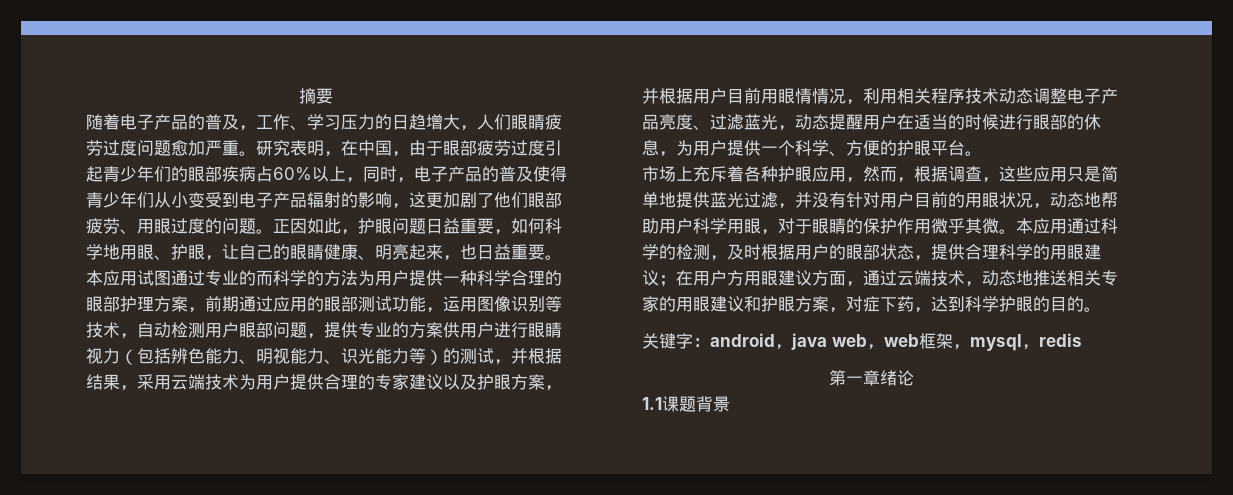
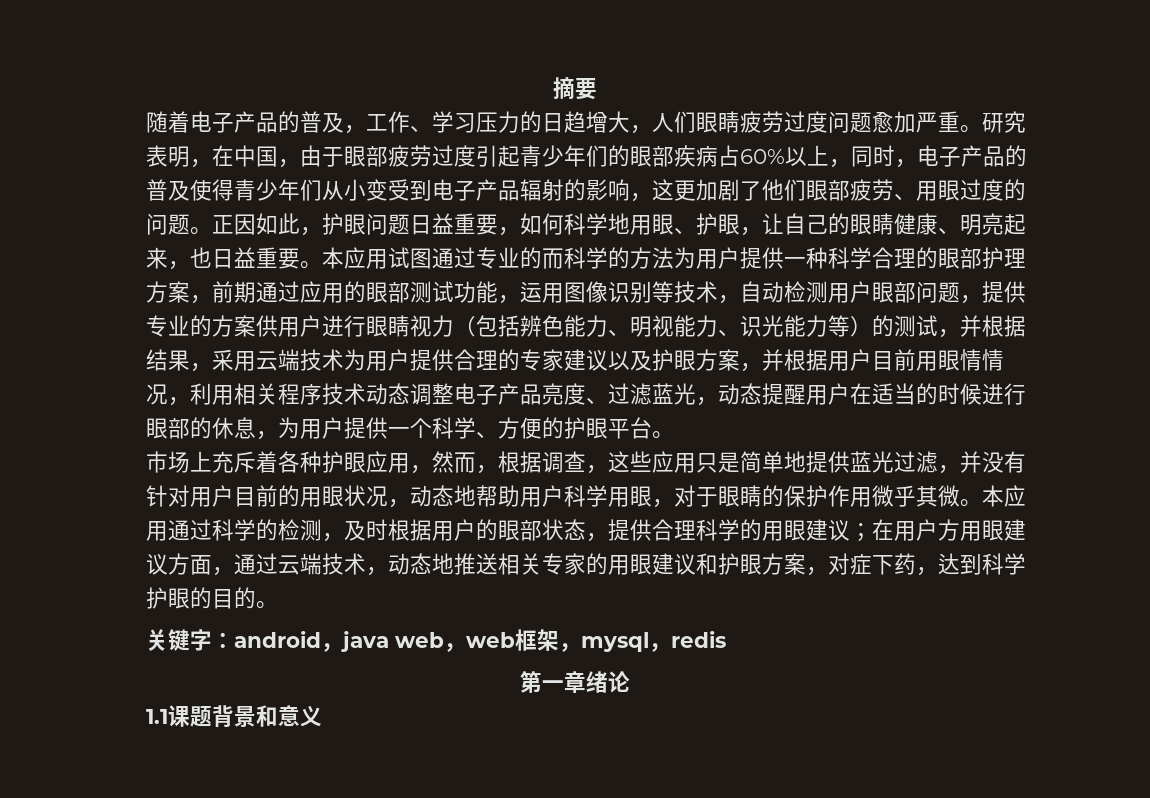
(731, 404) none -> [256,705,323,727] 和意义

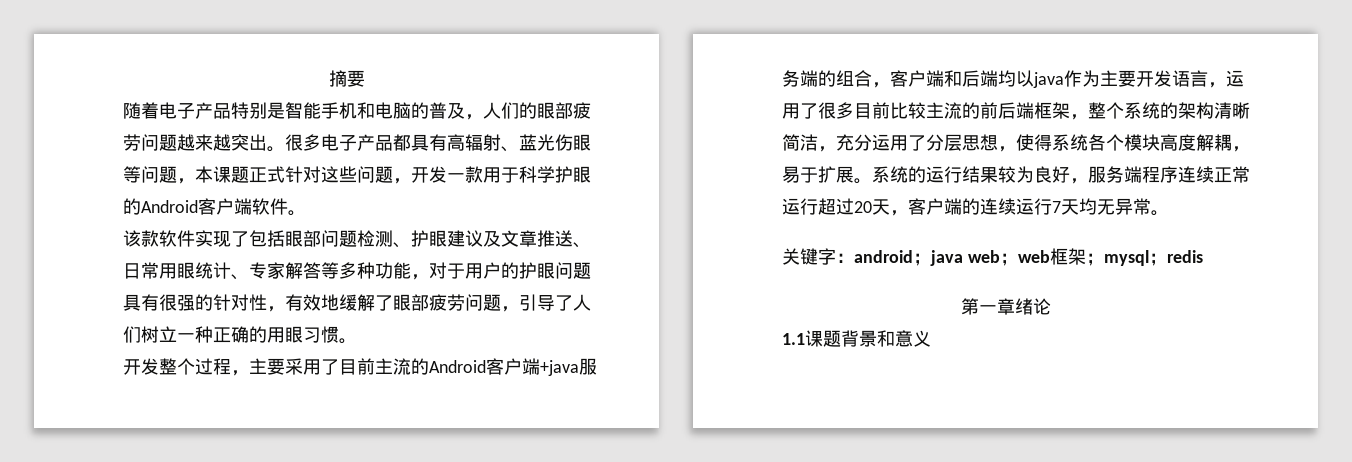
[278,111,1027,134] [146,145,1028,168] [146,179,1027,202] [146,213,1027,236] [146,247,1027,270] [146,281,1027,304] [146,315,1027,338] [146,349,1005,372] [146,383,1027,406] [146,417,675,440] [146,451,1027,474] [146,485,1027,508] [146,519,1027,542] [146,553,1027,576] [146,587,257,609] 的普及，工作、学习压力的日趋增大，人们眼睛疲劳过度问题愈加严重。研究表明，在中国，由于眼部疲劳过度引起青少年们的眼部疾病占60%以上，同时，电子产品的普及使得青少年们从小变受到电子产品辐射的影响，这更加剧了他们眼部疲劳、用眼过度的问题。正因如此，护眼问题日益重要，如何科学地用眼、护眼，让自己的眼睛健康、明亮起来，也日益重要。本应用试图通过专业的而科学的方法为用户提供一种科学合理的眼部护理方案，前期通过应用的眼部测试功能，运用图像识别等技术，自动检测用户眼部问题，提供专业的方案供用户进行眼睛视力（包括辨色能力、明视能力、识光能力等）的测试，并根据结果，采用云端技术为用户提供合理的专家建议以及护眼方案，并根据用户目前用眼情情况，利用相关程序技术动态调整电子产品亮度、过滤蓝光，动态提醒用户在适当的时候进行眼部的休息，为用户提供一个科学、方便的护眼平台。 // 市场上充斥着各种护眼应用，然而，根据调查，这些应用只是简单地提供蓝光过滤，并没有针对用户目前的用眼状况，动态地帮助用户科学用眼，对于眼睛的保护作用微乎其微。本应用通过科学的检测，及时根据用户的眼部状态，提供合理科学的用眼建议；在用户方用眼建议方面，通过云端技术，动态地推送相关专家的用眼建议和护眼方案，对症下药，达到科学护眼的目的 -> [231,102,592,120] [123,134,592,152] [123,166,592,184] [123,198,307,216] [123,230,592,248] [123,262,592,280] [123,294,592,312] [123,326,358,344] [123,358,598,376] [782,70,1245,88] [782,102,1251,120] [782,134,1251,152] [782,166,1251,184] [782,198,1152,216] 特别是智能手机和电脑的普及，人们的眼部疲劳问题越来越突出。很多电子产品都具有高辐射、蓝光伤眼等问题，本课题正式针对这些问题，开发一款用于科学护眼的Android客户端软件。 // 该款软件实现了包括眼部问题检测、护眼建议及文章推送、日常用眼统计、专家解答等多种功能，对于用户的护眼问题具有很强的针对性，有效地缓解了眼部疲劳问题，引导了人们树立一种正确的用眼习惯。 // 开发整个过程，主要采用了目前主流的Android客户端+java服务端的组合，客户端和后端均以java作为主要开发语言，运用了很多目前比较主流的前后端框架，整个系统的架构清晰简洁，充分运用了分层思想，使得系统各个模块高度解耦，易于扩展。系统的运行结果较为良好，服务端程序连续正常运行超过20天，客户端的连续运行7天均无异常
[321,643,344,652] ， -> [913,253,932,266] ；
[444,643,467,652] ， -> [999,253,1018,266] ；
[559,632,672,652] ，mysql， -> [1085,250,1167,266] ；mysql；

